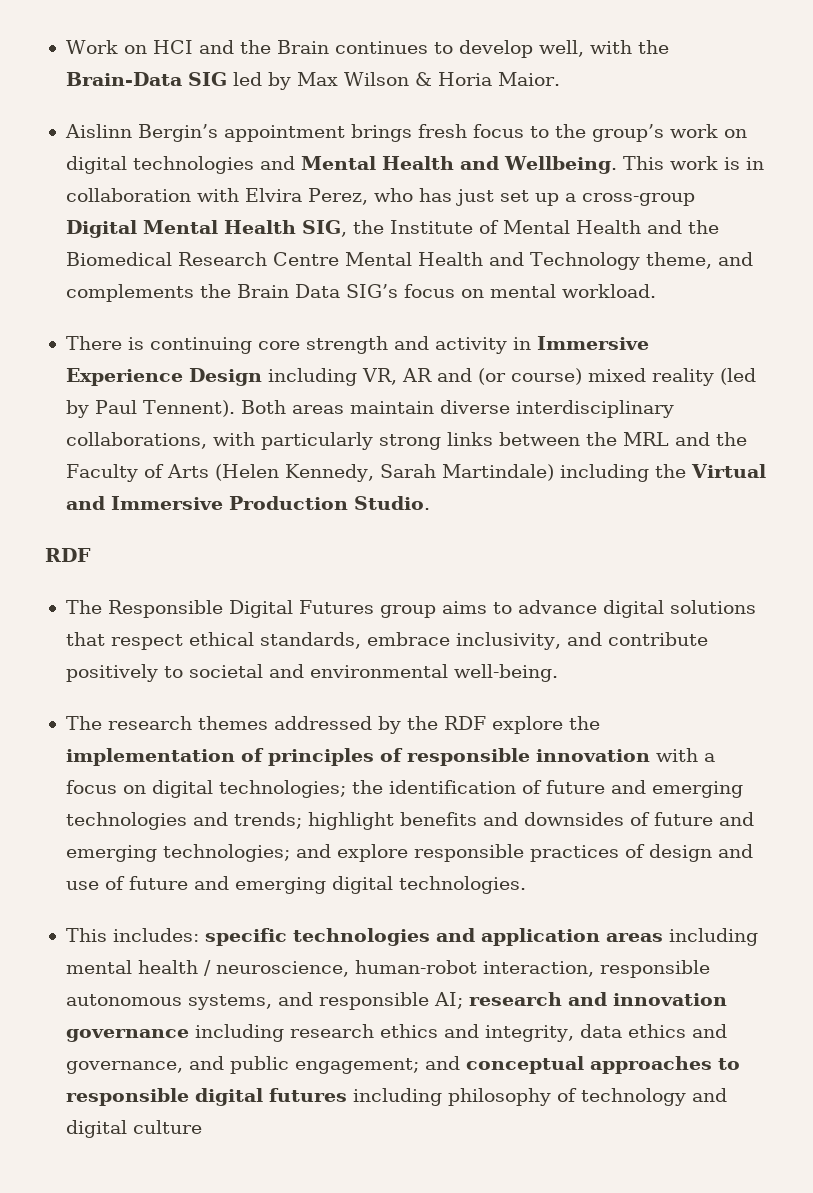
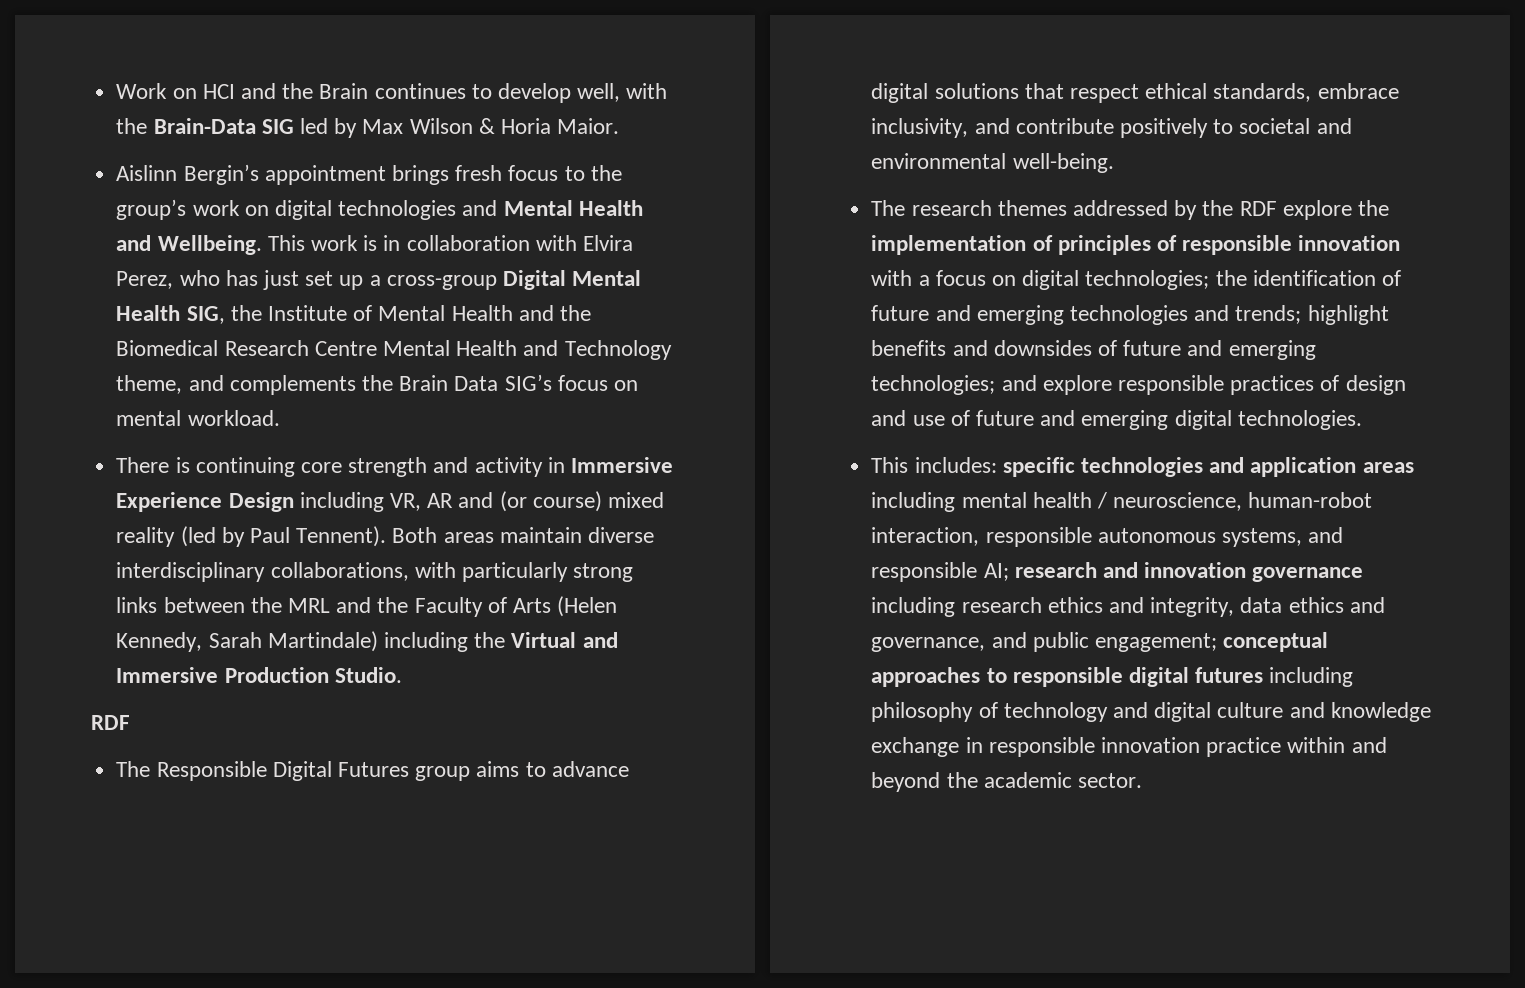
[424,1056,460,1070] and -> (1217, 642) none
(202, 1127) none -> [1289,702,1431,722] [871,737,1387,757] [871,772,1142,792] and knowledge exchange in responsible innovation practice within and beyond the academic sector.

